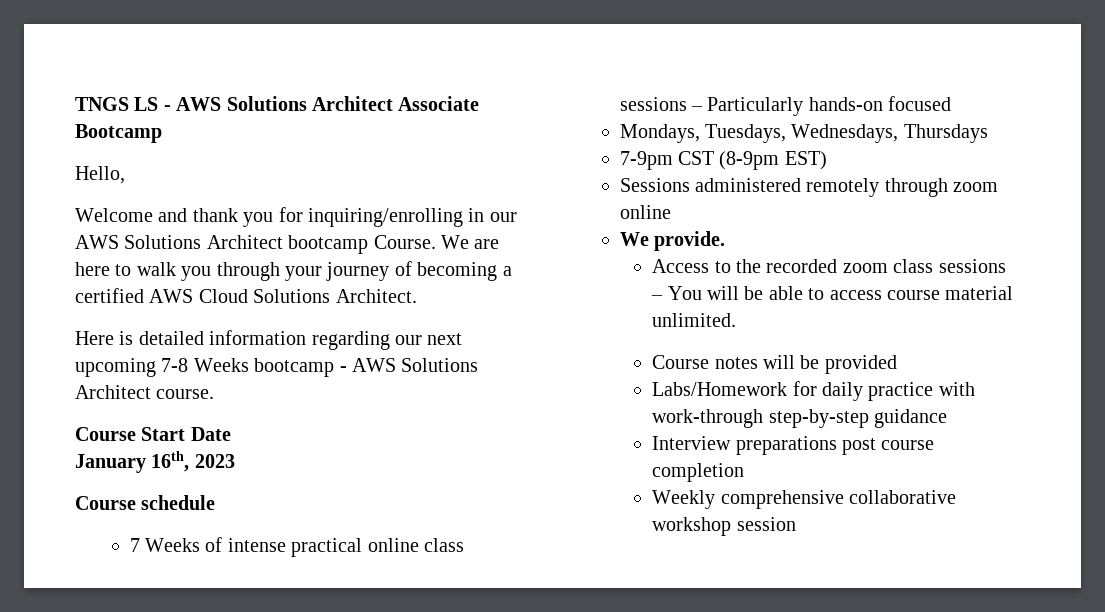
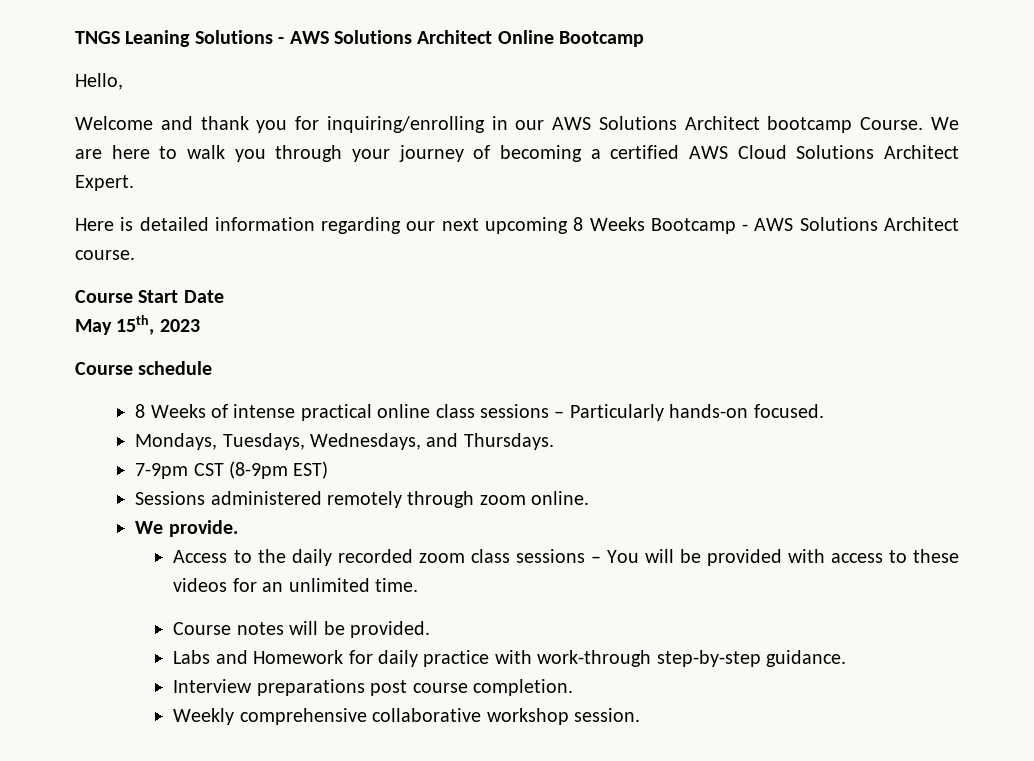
[134,96,480,111] LS - AWS Solutions Architect Associate -> [125,30,554,47] Leaning Solutions - AWS Solutions Architect Online
[335,289,417,303] Architect. -> [883,145,959,159] [75,175,134,191] Architect Expert.
[161,358,335,377] 7-8 Weeks bootcamp -> [573,217,736,234] 8 Weeks Bootcamp
[75,451,190,473] January 16th, -> [75,315,155,335] May 15th,
[129,538,140,552] 7 -> [135,404,146,418] 8
[888,96,952,111] focused -> [753,404,824,418] focused.
[903,124,988,143] Thursdays -> [426,433,554,450] and Thursdays.
[619,205,671,219] online -> [531,491,590,505] online.
(761, 266) none -> [291,549,332,566] daily
[768,286,1014,300] [652,313,737,327] able to access course material unlimited. -> [706,549,960,566] [173,578,419,592] provided with access to these videos for an unlimited time.
[824,355,897,374] [652,382,788,396] provided // Labs/Homework -> [350,621,431,638] [173,650,344,664] provided. // Labs and Homework
[873,409,947,428] guidance -> [766,650,847,667] guidance.
[652,463,745,482] completion -> [473,679,574,696] completion.
[736,517,796,531] session -> [574,708,641,722] session.

